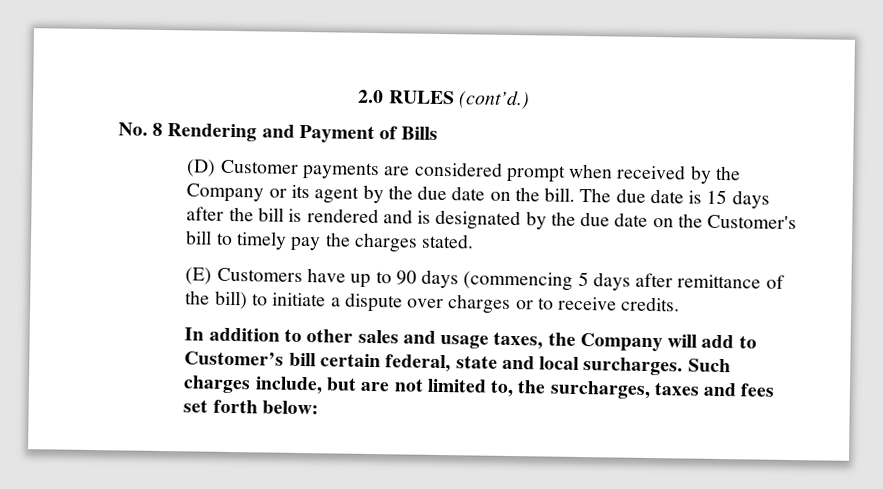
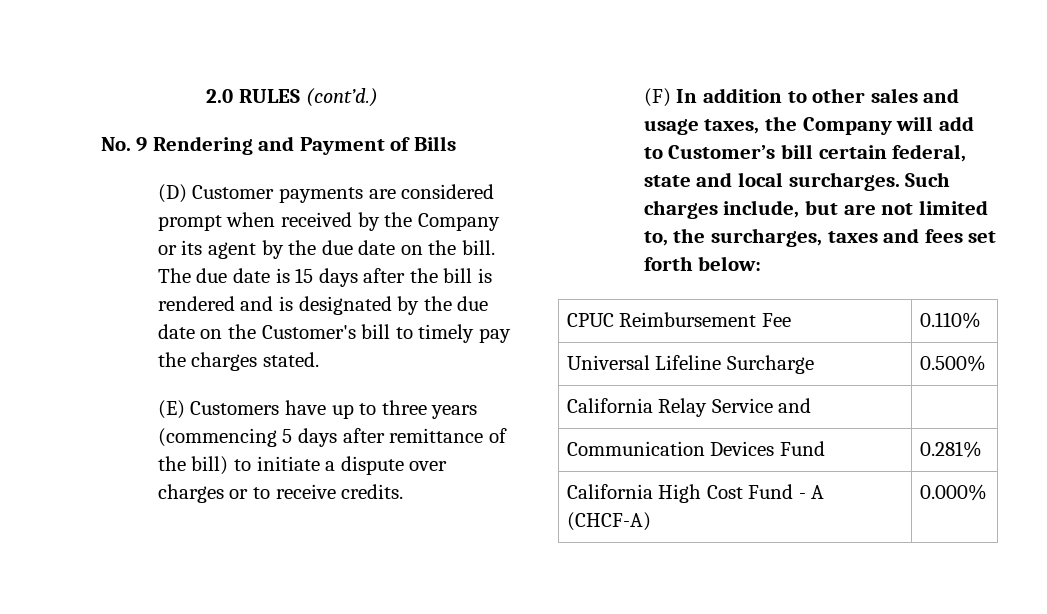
[152,122,164,137] 8 -> [136,137,148,152] 9
[395,269,460,289] 90 days -> [381,400,478,419] three years
(681, 304) none -> [643,88,671,107] (F)
(320, 407) none -> [566,312,791,327] [919,312,981,329] [566,355,814,374] [919,355,986,372] [566,398,812,417] [566,441,825,456] [919,441,982,458] [566,484,825,503] [566,512,651,531] [919,484,987,501] // CPUC Reimbursement Fee | 0.110% // Universal Lifeline Surcharge | 0.500% // California Relay Service and | // Communication Devices Fund | 0.281% // California High Cost Fund - A (CHCF-A) | 0.000%

